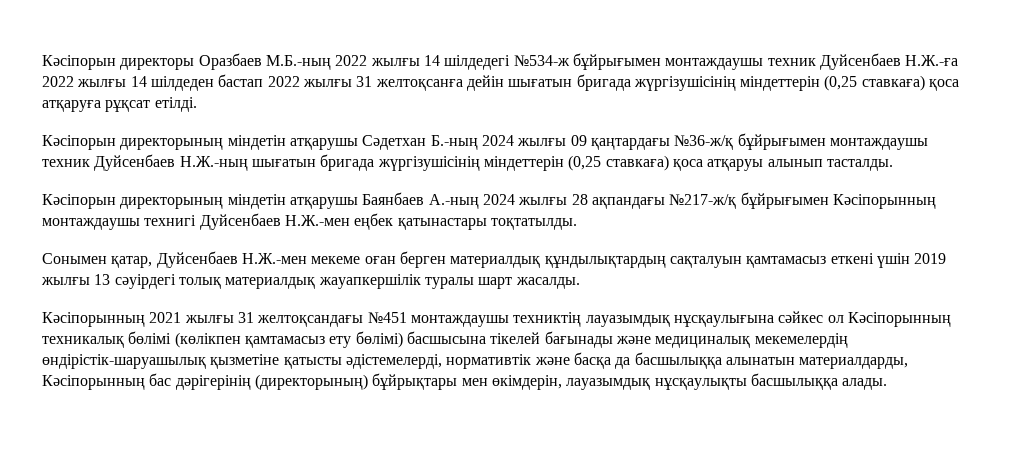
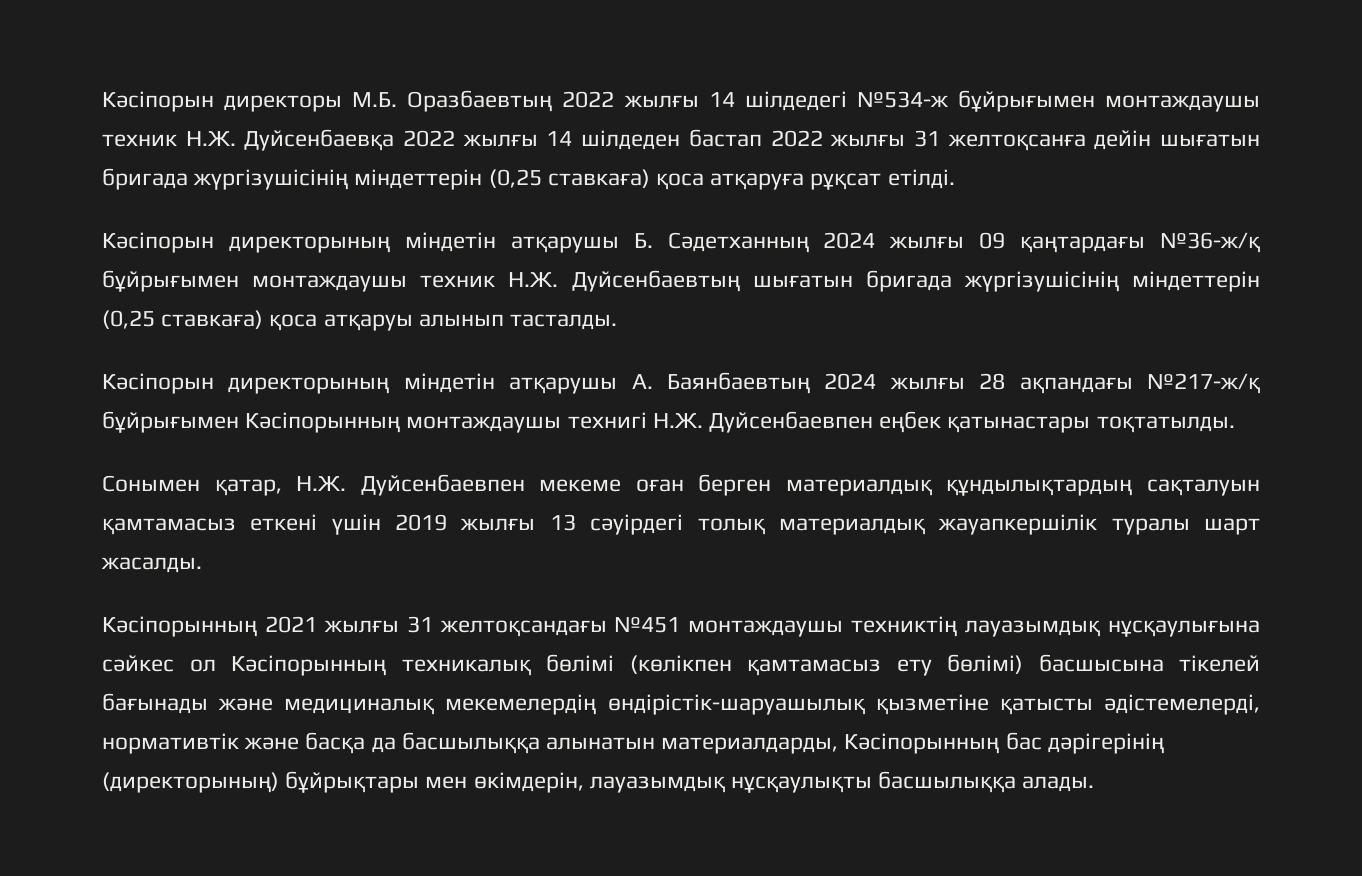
[198,53,331,70] Оразбаев М.Б.-ның -> [352,90,553,112] М.Б. Оразбаевтың
[819,53,959,70] Дуйсенбаев Н.Ж.-ға -> [185,129,395,151] Н.Ж. Дуйсенбаевқа
[362,135,478,150] Сәдетхан Б.-ның -> [633,232,809,253] Б. Сәдетханның
[94,154,248,171] Дуйсенбаев Н.Ж.-ның -> [508,270,740,292] Н.Ж. Дуйсенбаевтың
[362,192,479,209] Баянбаев А.-ның -> [631,372,810,394] А. Баянбаевтың
[199,213,350,230] Дуйсенбаев Н.Ж.-мен -> [652,411,874,433] Н.Ж. Дуйсенбаевпен
[156,251,307,268] Дуйсенбаев Н.Ж.-мен -> [296,474,525,496] Н.Ж. Дуйсенбаевпен

